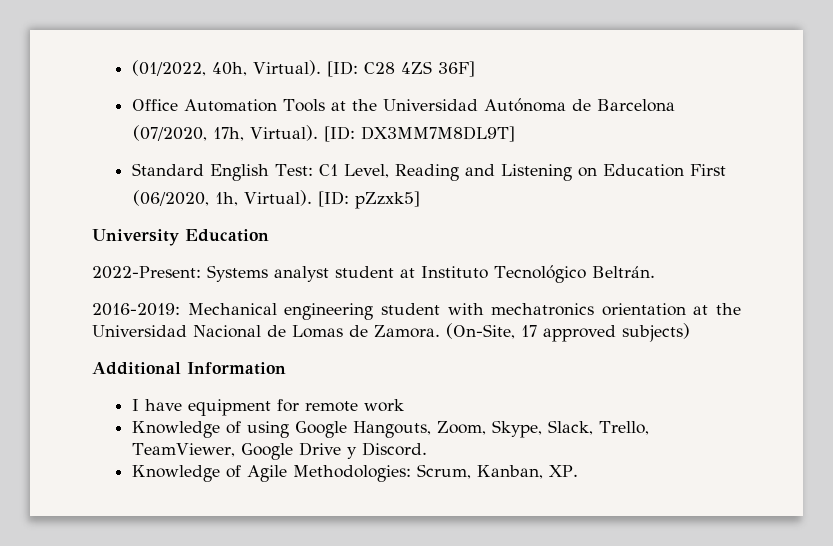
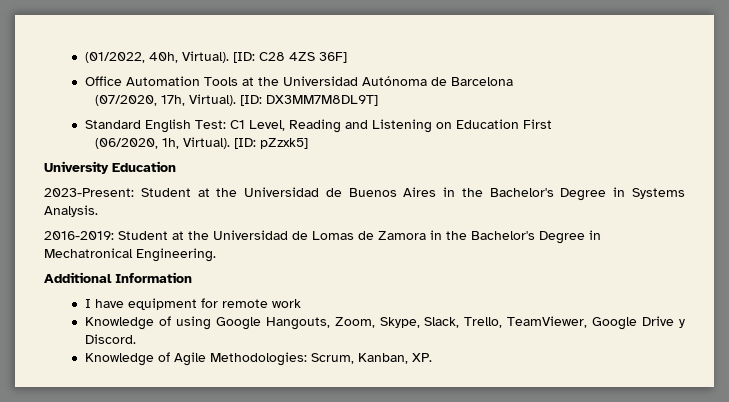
[92,265,655,283] [92,303,741,320] [92,323,690,342] 2022-Present: Systems analyst student at Instituto Tecnológico Beltrán. // 2016-2019: Mechanical engineering student with mechatronics orientation at the Universidad Nacional de Lomas de Zamora. (On-Site, 17 approved subjects) -> [44,187,685,201] [44,205,98,217] [44,230,601,244] [44,248,216,262] 2023-Present: Student at the Universidad de Buenos Aires in the Bachelor's Degree in Systems Analysis. // 2016-2019: Student at the Universidad de Lomas de Zamora in the Bachelor's Degree in Mechatronical Engineering.

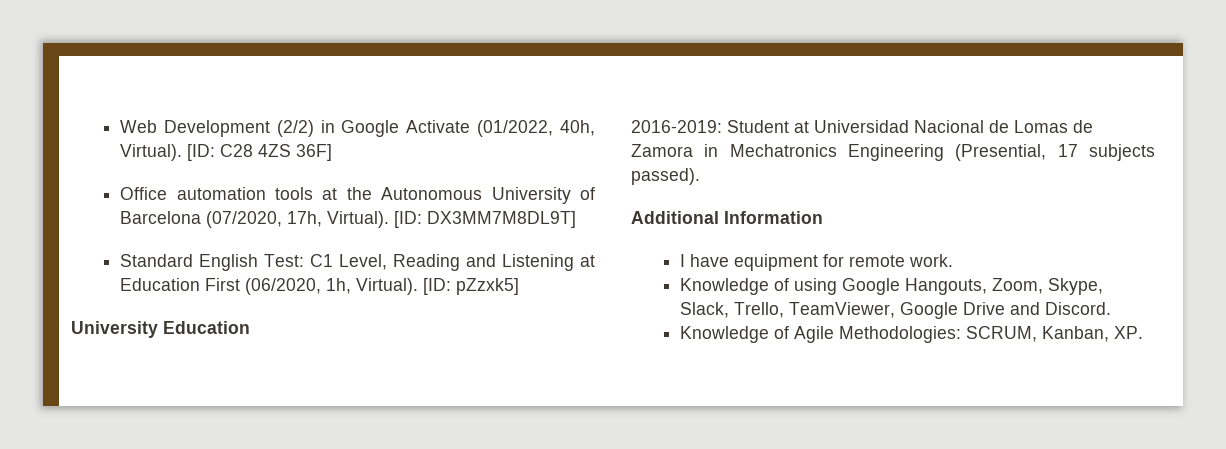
(85, 57) none -> [120,120,471,137] Web Development (2/2) in Google Activate
[126,76,448,86] Automation Tools at the Universidad Autónoma de -> [176,187,595,204] automation tools at the Autonomous University of
(514, 81) // -> (202, 217) none
[436,122,453,129] on -> [579,255,595,267] at
(553, 124) // -> (241, 284) none
[44,187,685,201] [44,205,98,217] // 2023-Present: Student at the Universidad de Buenos Aires in the Bachelor's Degree in Systems Analysis. -> (250, 327) none
[188,230,288,240] the Universidad -> [814,120,984,133] Universidad Nacional
[446,230,601,244] [44,248,216,262] the Bachelor's Degree in Mechatronical Engineering. -> [729,144,1155,161] [631,168,700,185] Mechatronics Engineering (Presential, 17 subjects passed).
[272,299,302,308] work -> [909,254,954,267] work.
[678,319,685,328] y -> [1010,302,1041,315] and
[311,353,355,364] Scrum, -> [966,326,1038,342] SCRUM,

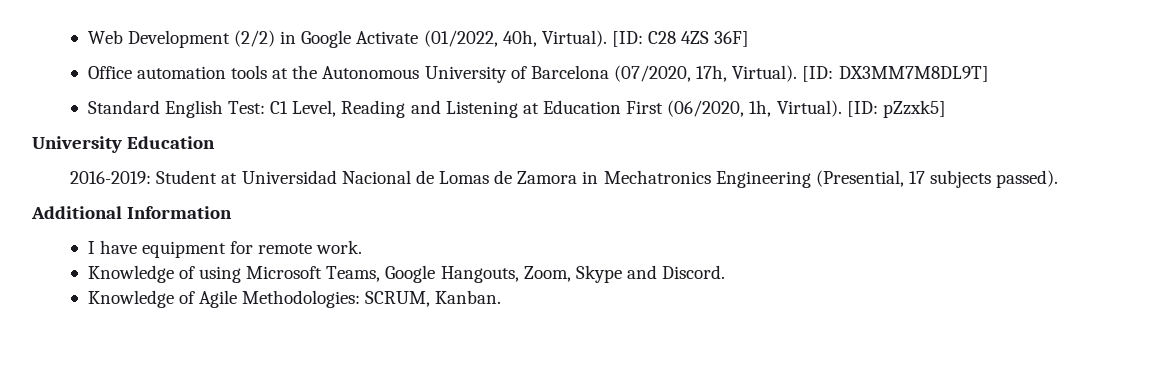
(838, 286) none -> [246,266,381,282] Microsoft Teams,
[1048,278,1104,295] [680,302,1006,319] Skype, Slack, Trello, TeamViewer, Google Drive -> [575,265,622,283] Skype
[1042,326,1144,342] Kanban, XP. -> [435,290,502,304] Kanban.

